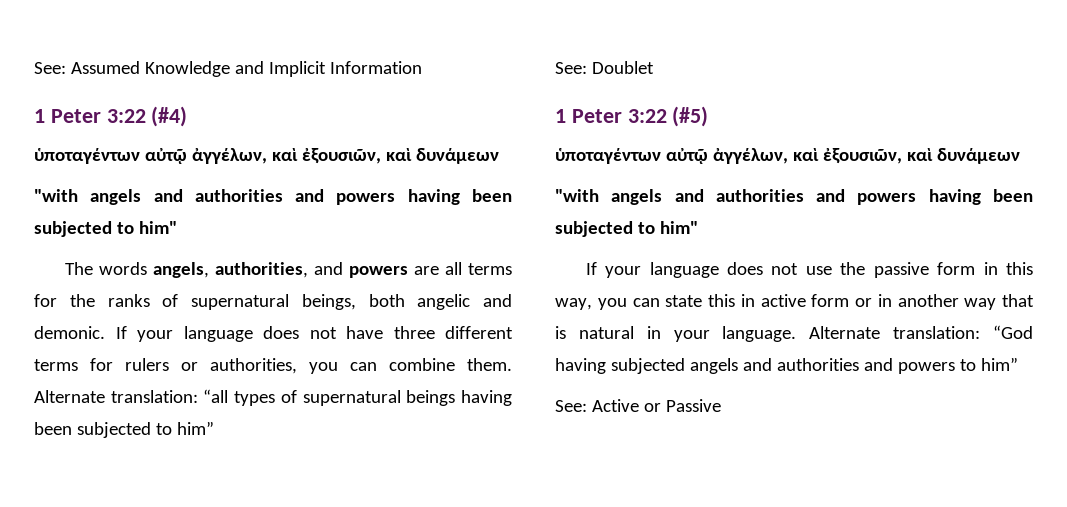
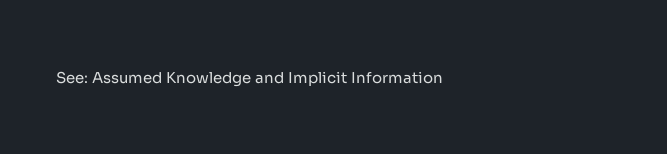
[34,106,188,127] [34,148,499,164] [34,189,512,205] [34,221,177,237] [64,262,513,278] [34,294,512,310] [34,326,513,342] [34,358,512,374] [34,389,512,406] [34,421,214,438] [555,61,654,74] [555,106,709,127] [555,148,1020,164] [555,189,1033,205] [555,221,698,237] [585,262,1033,278] [555,294,1034,310] [555,325,1033,342] [555,357,1018,374] [555,399,721,412] // 1 Peter 3:22 (#4) // ὑποταγέντων αὐτῷ ἀγγέλων, καὶ ἐξουσιῶν, καὶ δυνάμεων // "with angels and authorities and powers having been subjected to him" // The words angels, authorities, and powers are all terms for the ranks of supernatural beings, both angelic and demonic. If your language does not have three different terms for rulers or authorities, you can combine them. Alternate translation: “all types of supernatural beings having been subjected to him” // See: Doublet // 1 Peter 3:22 (#5) // ὑποταγέντων αὐτῷ ἀγγέλων, καὶ ἐξουσιῶν, καὶ δυνάμεων // "with angels and authorities and powers having been subjected to him" // If your language does not use the passive form in this way, you can state this in active form or in another way that is natural in your language. Alternate translation: “God having subjected angels and authorities and powers to him” // See: Active or Passive -> (444, 77) none

